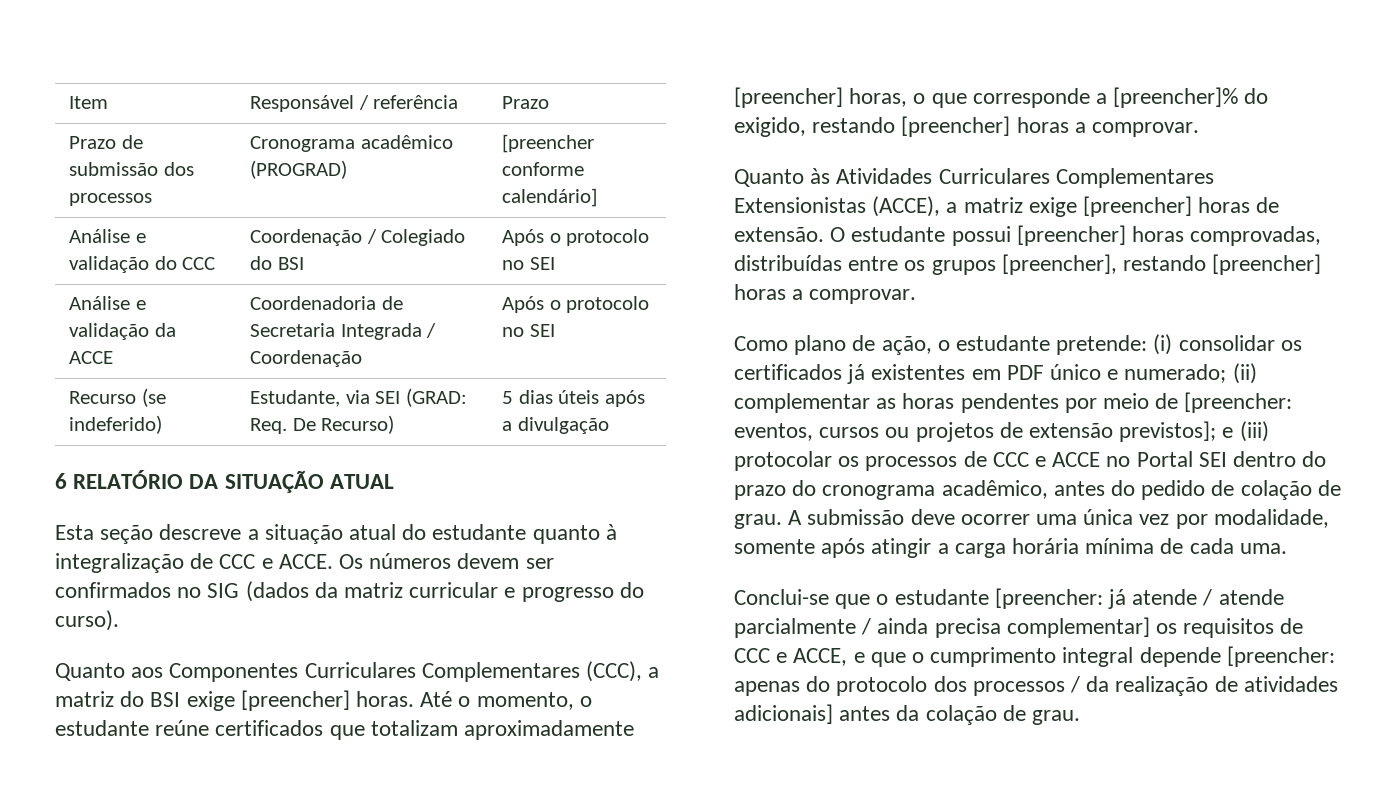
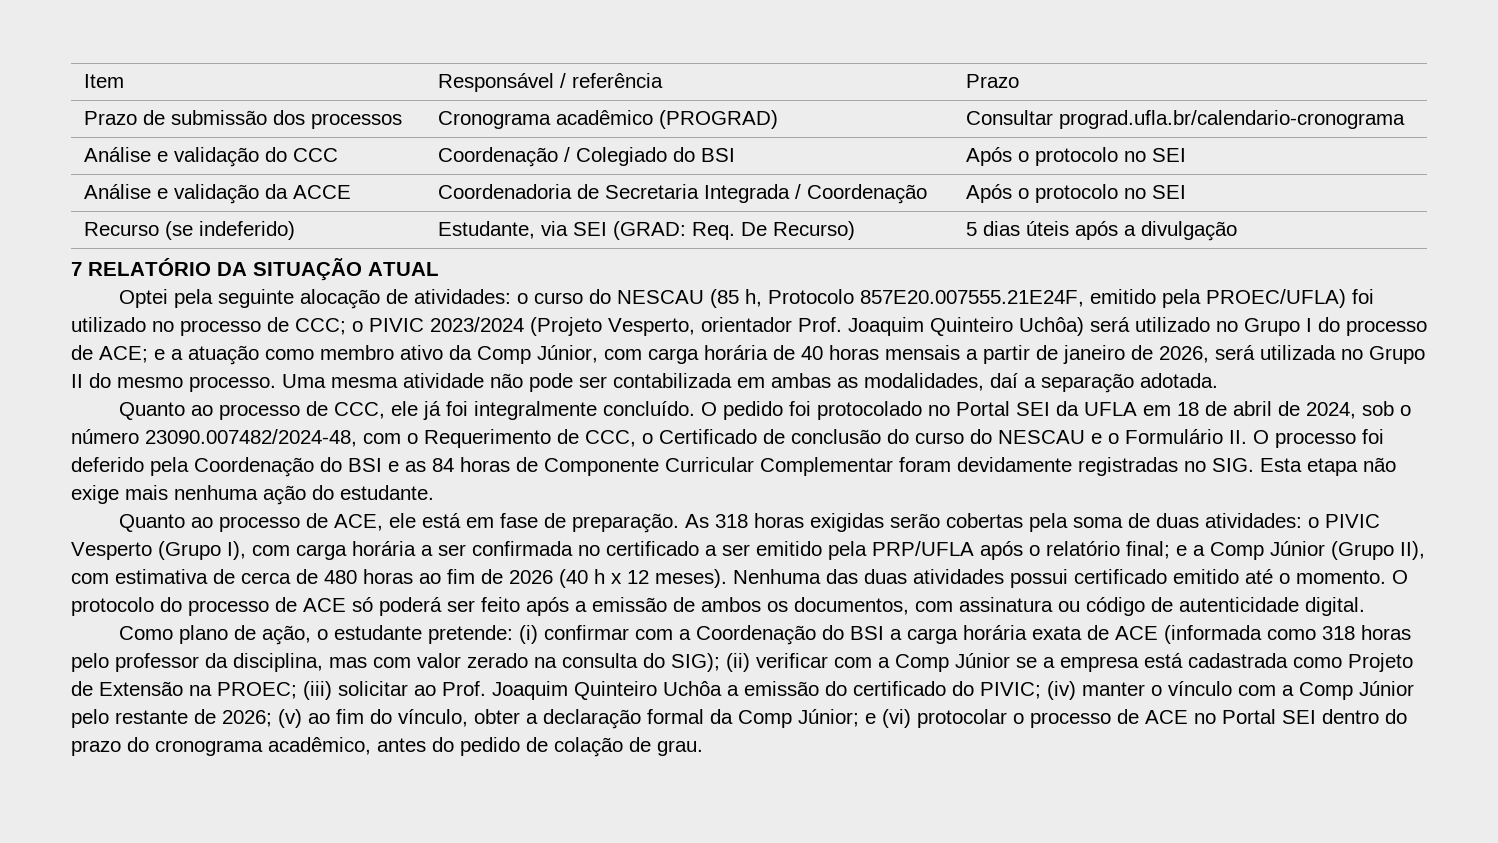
[502,134,595,153] [502,162,585,176] [502,188,598,207] [preencher conforme calendário] -> [965,110,1405,129] Consultar prograd.ufla.br/calendario-cronograma
[55,473,67,489] 6 -> [71,262,82,276] 7
[55,524,617,544] [55,553,554,573] [55,581,644,602] [55,610,119,631] [55,661,660,682] [55,690,592,711] [55,720,635,740] [734,87,1269,108] [734,116,1200,137] [734,168,1214,188] [734,196,1280,217] [734,225,1322,246] [734,254,1322,275] [734,284,917,304] Esta seção descreve a situação atual do estudante quanto à integralização de CCC e ACCE. Os números devem ser confirmados no SIG (dados da matriz curricular e progresso do curso). // Quanto aos Componentes Curriculares Complementares (CCC), a matriz do BSI exige [preencher] horas. Até o momento, o estudante reúne certificados que totalizam aproximadamente [preencher] horas, o que corresponde a [preencher]% do exigido, restando [preencher] horas a comprovar. // Quanto às Atividades Curriculares Complementares Extensionistas (ACCE), a matriz exige [preencher] horas de extensão. O estudante possui [preencher] horas comprovadas, distribuídas entre os grupos [preencher], restando [preencher] horas a comprovar. -> [118,289,1374,309] [71,317,1427,336] [71,345,1425,365] [71,373,1218,393] [118,401,1411,420] [71,429,1384,448] [71,457,1396,477] [71,485,434,505] [118,513,1380,533] [71,541,1425,560] [71,569,1408,588] [71,597,1365,616] Optei pela seguinte alocação de atividades: o curso do NESCAU (85 h, Protocolo 857E20.007555.21E24F, emitido pela PROEC/UFLA) foi utilizado no processo de CCC; o PIVIC 2023/2024 (Projeto Vesperto, orientador Prof. Joaquim Quinteiro Uchôa) será utilizado no Grupo I do processo de ACE; e a atuação como membro ativo da Comp Júnior, com carga horária de 40 horas mensais a partir de janeiro de 2026, será utilizada no Grupo II do mesmo processo. Uma mesma atividade não pode ser contabilizada em ambas as modalidades, daí a separação adotada. // Quanto ao processo de CCC, ele já foi integralmente concluído. O pedido foi protocolado no Portal SEI da UFLA em 18 de abril de 2024, sob o número 23090.007482/2024-48, com o Requerimento de CCC, o Certificado de conclusão do curso do NESCAU e o Formulário II. O processo foi deferido pela Coordenação do BSI e as 84 horas de Componente Curricular Complementar foram devidamente registradas no SIG. Esta etapa não exige mais nenhuma ação do estudante. // Quanto ao processo de ACE, ele está em fase de preparação. As 318 horas exigidas serão cobertas pela soma de duas atividades: o PIVIC Vesperto (Grupo I), com carga horária a ser confirmada no certificado a ser emitido pela PRP/UFLA após o relatório final; e a Comp Júnior (Grupo II), com estimativa de cerca de 480 horas ao fim de 2026 (40 h x 12 meses). Nenhuma das duas atividades possui certificado emitido até o momento. O protocolo do processo de ACE só poderá ser feito após a emissão de ambos os documentos, com assinatura ou código de autenticidade digital.
[1178,335,1302,351] [734,363,1257,384] [734,392,1293,413] [734,421,1269,442] [734,451,1101,471] consolidar os certificados já existentes em PDF único e numerado; (ii) complementar as horas pendentes por meio de [preencher: eventos, cursos ou projetos de extensão previstos]; e (iii) protocolar os processos de CCC e ACCE -> [543,625,1411,645] [71,653,1413,672] [71,681,1414,700] [71,709,1188,729] confirmar com a Coordenação do BSI a carga horária exata de ACE (informada como 318 horas pelo professor da disciplina, mas com valor zerado na consulta do SIG); (ii) verificar com a Comp Júnior se a empresa está cadastrada como Projeto de Extensão na PROEC; (iii) solicitar ao Prof. Joaquim Quinteiro Uchôa a emissão do certificado do PIVIC; (iv) manter o vínculo com a Comp Júnior pelo restante de 2026; (v) ao fim do vínculo, obter a declaração formal da Comp Júnior; e (vi) protocolar o processo de ACE
[788,509,1329,529] [734,538,1287,558] [734,588,1284,609] [734,617,1304,638] [734,646,1335,667] [734,676,1338,696] [734,704,1081,725] A submissão deve ocorrer uma única vez por modalidade, somente após atingir a carga horária mínima de cada uma. // Conclui-se que o estudante [preencher: já atende / atende parcialmente / ainda precisa complementar] os requisitos de CCC e ACCE, e que o cumprimento integral depende [preencher: apenas do protocolo dos processos / da realização de atividades adicionais] antes da colação de grau. -> (703, 748) none

